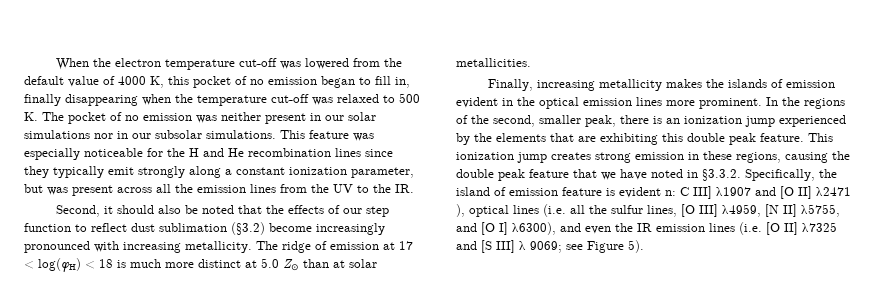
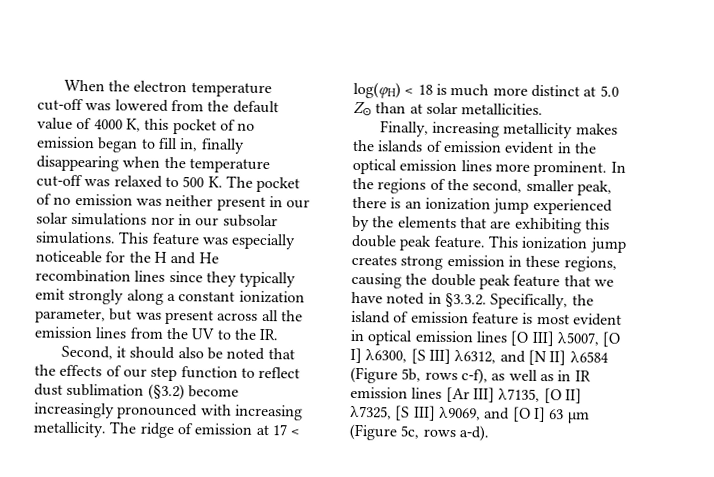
[619,186,851,199] [456,204,840,217] [456,222,837,235] [456,240,644,253] evident n: C III] λ1907 and [O II] λ2471 ), optical lines (i.e. all the sulfur lines, [O III] λ4959, [N II] λ5755, and [O I] λ6300), and even the IR emission lines (i.e. [O II] λ7325 and [S III] λ 9069; see Figure 5). -> [536,313,622,326] [350,329,622,347] [350,347,609,366] [350,366,591,385] [350,386,582,404] [350,405,590,424] [349,423,489,442] most evident in optical emission lines [O III] λ5007, [O I] λ6300, [S III] λ6312, and [N II] λ6584 (Figure 5b, rows c-f), as well as in IR emission lines [Ar III] λ7135, [O II] λ7325, [S III] λ9069, and [O I] 63 µm (Figure 5c, rows a-d).

